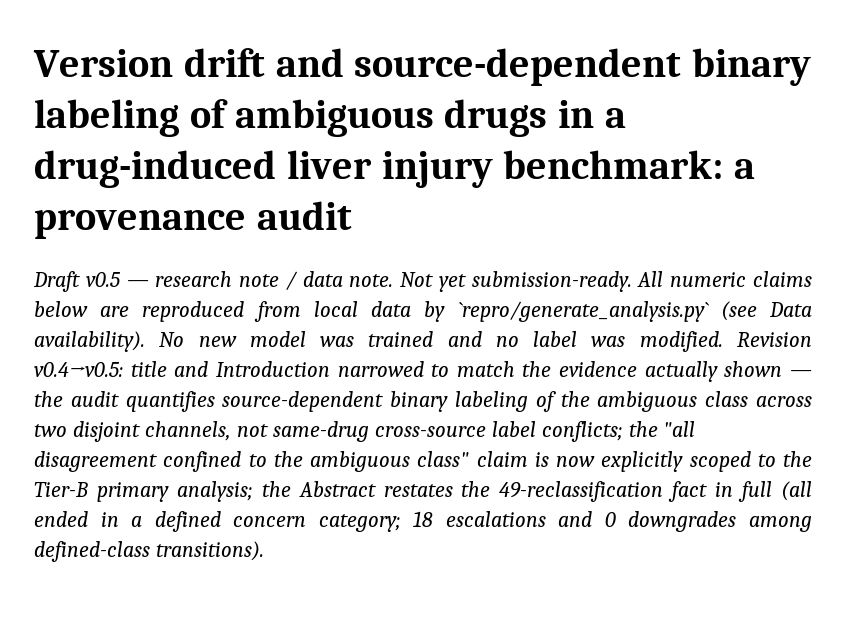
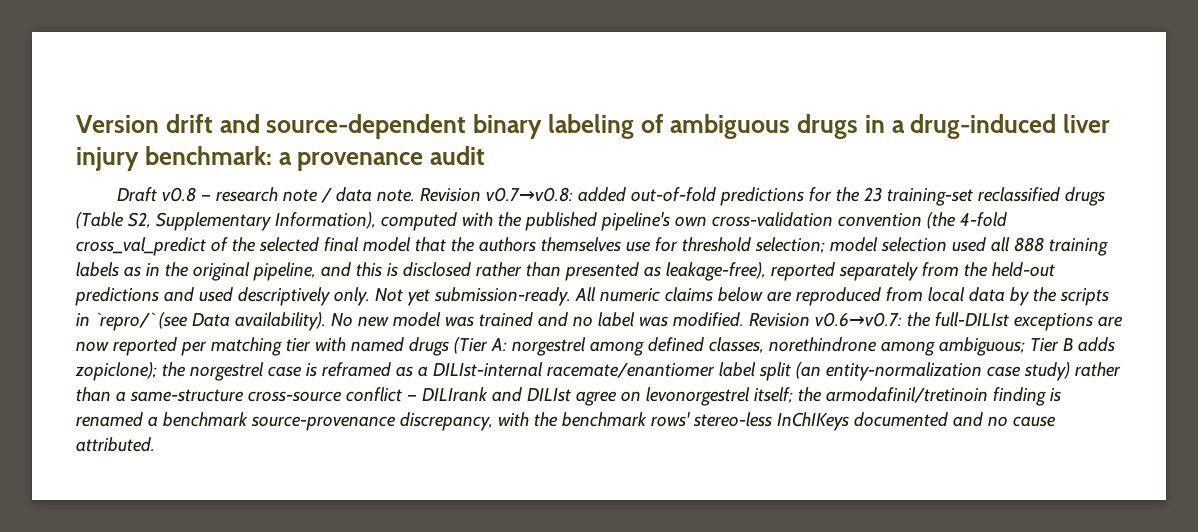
[85,272,121,287] v0.5 -> [162,187,197,202] v0.8
(394, 280) none -> [420,187,1106,206] [76,212,1007,231] [76,237,1108,256] [76,262,1055,281] [75,287,370,306] Revision v0.7→v0.8: added out-of-fold predictions for the 23 training-set reclassified drugs (Table S2, Supplementary Information), computed with the published pipeline's own cross-validation convention (the 4-fold cross_val_predict of the selected final model that the authors themselves use for threshold selection; model selection used all 888 training labels as in the original pipeline, and this is disclosed rather than presented as leakage-free), reported separately from the held-out predictions and used descriptively only.
[457,301,710,322] `repro/generate_analysis.py` -> [1032,287,1109,306] [76,312,156,331] the scripts in `repro/`
[34,361,812,382] [34,391,812,412] [34,421,696,442] [34,451,812,472] [34,481,812,502] [34,511,812,532] [34,541,264,562] v0.4→v0.5: title and Introduction narrowed to match the evidence actually shown — the audit quantifies source-dependent binary labeling of the ambiguous class across two disjoint channels, not same-drug cross-source label conflicts; the "all disagreement confined to the ambiguous class" claim is now explicitly scoped to the Tier-B primary analysis; the Abstract restates the 49-reclassification fact in full (all ended in a defined concern category; 18 escalations and 0 downgrades among defined-class transitions). -> [814,312,1123,331] [76,337,1115,356] [75,362,1121,381] [76,387,1061,406] [76,412,1056,431] [76,437,155,452] v0.6→v0.7: the full-DILIst exceptions are now reported per matching tier with named drugs (Tier A: norgestrel among defined classes, norethindrone among ambiguous; Tier B adds zopiclone); the norgestrel case is reframed as a DILIst-internal racemate/enantiomer label split (an entity-normalization case study) rather than a same-structure cross-source conflict — DILIrank and DILIst agree on levonorgestrel itself; the armodafinil/tretinoin finding is renamed a benchmark source-provenance discrepancy, with the benchmark rows' stereo-less InChIKeys documented and no cause attributed.

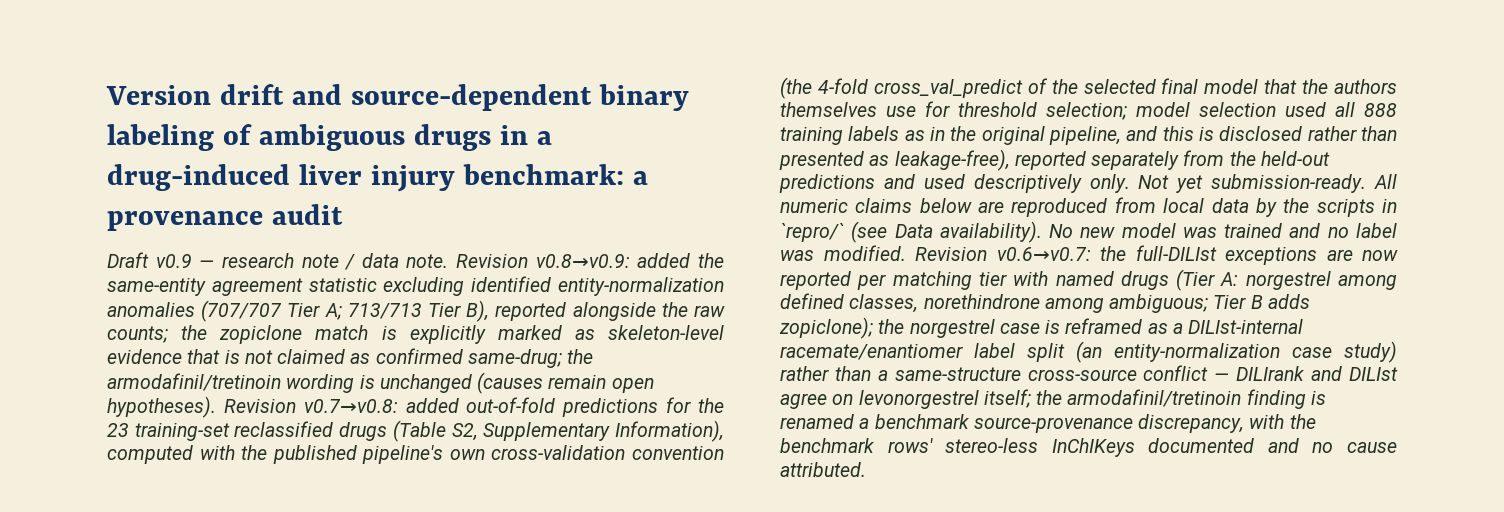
[162,187,197,202] v0.8 -> [155,254,192,268] v0.9
(482, 195) none -> [535,253,724,268] [107,276,724,296] [107,300,725,322] [107,325,724,344] [107,348,594,368] [107,372,654,394] [107,396,296,418] v0.8→v0.9: added the same-entity agreement statistic excluding identified entity-normalization anomalies (707/707 Tier A; 713/713 Tier B), reported alongside the raw counts; the zopiclone match is explicitly marked as skeleton-level evidence that is not claimed as confirmed same-drug; the armodafinil/tretinoin wording is unchanged (causes remain open hypotheses). Revision

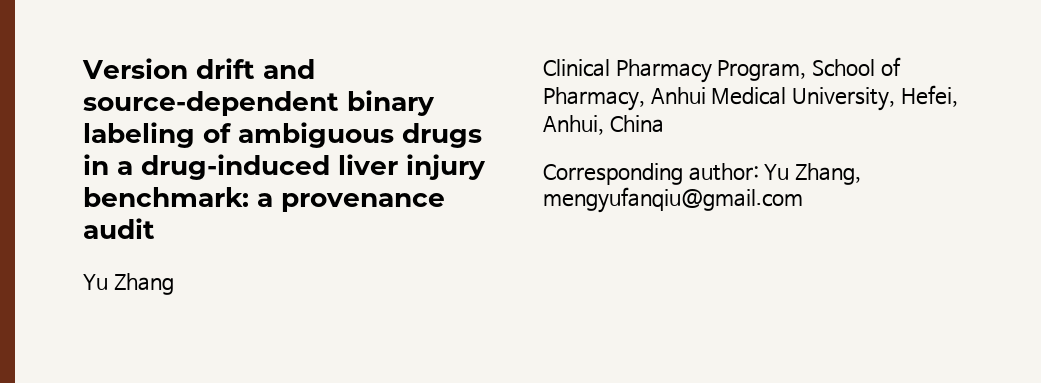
[107,252,724,270] [107,276,724,296] [107,300,725,322] [107,325,724,344] [107,348,594,368] [107,372,654,394] [107,396,724,418] [107,420,724,442] [107,445,724,464] [780,77,1397,99] [780,101,1397,120] [780,126,1397,145] [779,149,1330,171] [779,174,1397,193] [780,197,1397,217] [780,221,1397,243] [780,245,1398,265] [780,269,1397,291] [780,293,1310,313] [779,317,1304,339] [780,341,1397,363] [780,365,1398,381] [780,389,1326,409] [780,414,1316,433] [780,438,1397,457] [780,462,866,477] Draft v0.9 — research note / data note. Revision v0.8→v0.9: added the same-entity agreement statistic excluding identified entity-normalization anomalies (707/707 Tier A; 713/713 Tier B), reported alongside the raw counts; the zopiclone match is explicitly marked as skeleton-level evidence that is not claimed as confirmed same-drug; the armodafinil/tretinoin wording is unchanged (causes remain open hypotheses). Revision v0.7→v0.8: added out-of-fold predictions for the 23 training-set reclassified drugs (Table S2, Supplementary Information), computed with the published pipeline's own cross-validation convention (the 4-fold cross_val_predict of the selected final model that the authors themselves use for threshold selection; model selection used all 888 training labels as in the original pipeline, and this is disclosed rather than presented as leakage-free), reported separately from the held-out predictions and used descriptively only. Not yet submission-ready. All numeric claims below are reproduced from local data by the scripts in `repro/` (see Data availability). No new model was trained and no label was modified. Revision v0.6→v0.7: the full-DILIst exceptions are now reported per matching tier with named drugs (Tier A: norgestrel among defined classes, norethindrone among ambiguous; Tier B adds zopiclone); the norgestrel case is reframed as a DILIst-internal racemate/enantiomer label split (an entity-normalization case study) rather than a same-structure cross-source conflict — DILIrank and DILIst agree on levonorgestrel itself; the armodafinil/tretinoin finding is renamed a benchmark source-provenance discrepancy, with the benchmark rows' stereo-less InChIKeys documented and no cause attributed. -> [83,273,174,295] [543,57,901,83] [543,85,958,111] [543,115,664,135] [543,163,861,185] [543,187,803,213] Yu Zhang // Clinical Pharmacy Program, School of Pharmacy, Anhui Medical University, Hefei, Anhui, China // Corresponding author: Yu Zhang, mengyufanqiu@gmail.com

